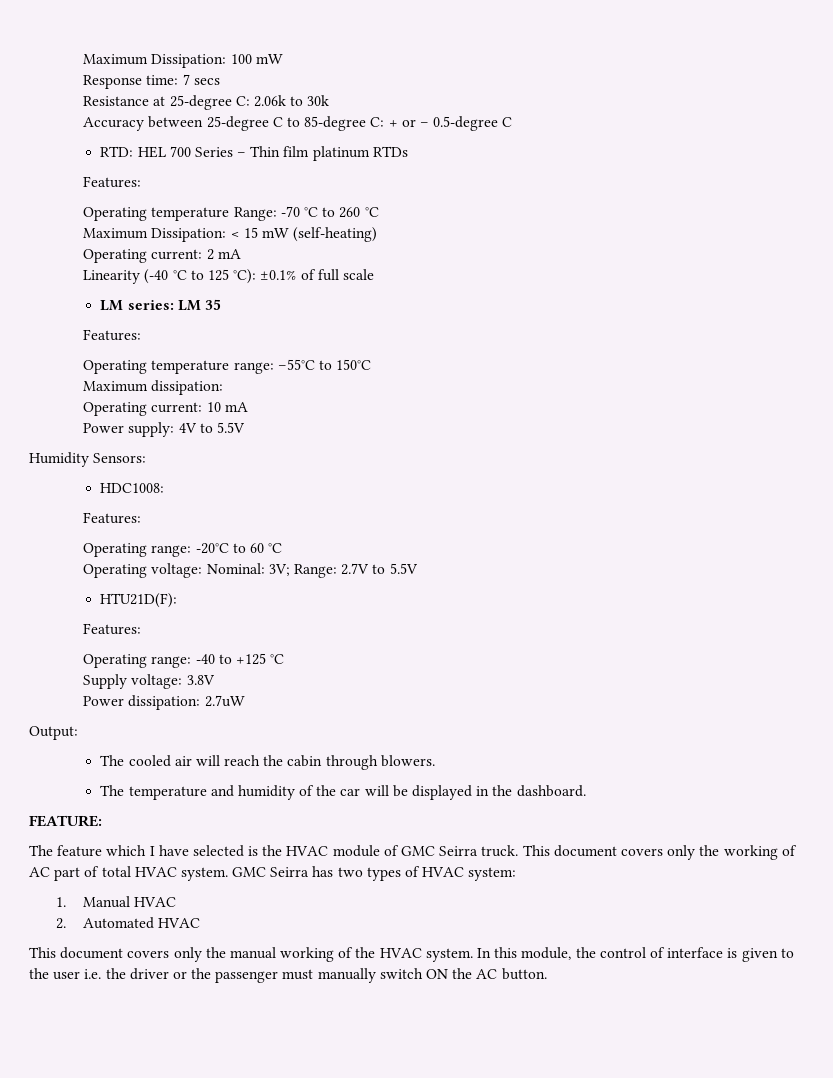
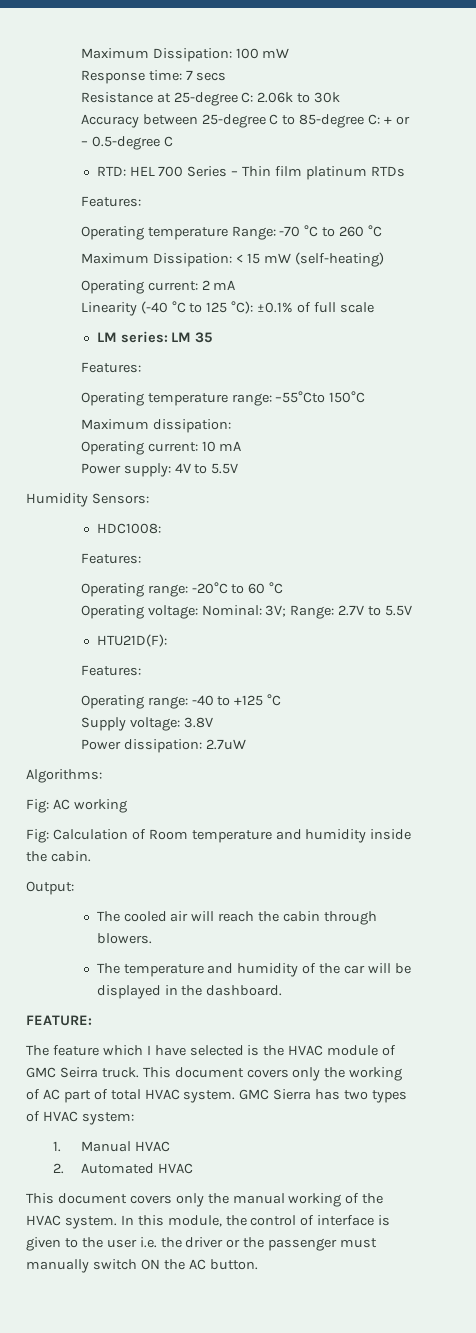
[277,359,333,370] –55°C to -> [275,391,326,403] –55°Cto
(245, 701) none -> [26,769,102,783] [26,799,127,813] [26,829,412,843] [26,851,91,862] // Algorithms: // Fig: AC working // Fig: Calculation of Room temperature and humidity inside the cabin.
[270,867,310,877] Seirra -> [273,1089,312,1100] Sierra

